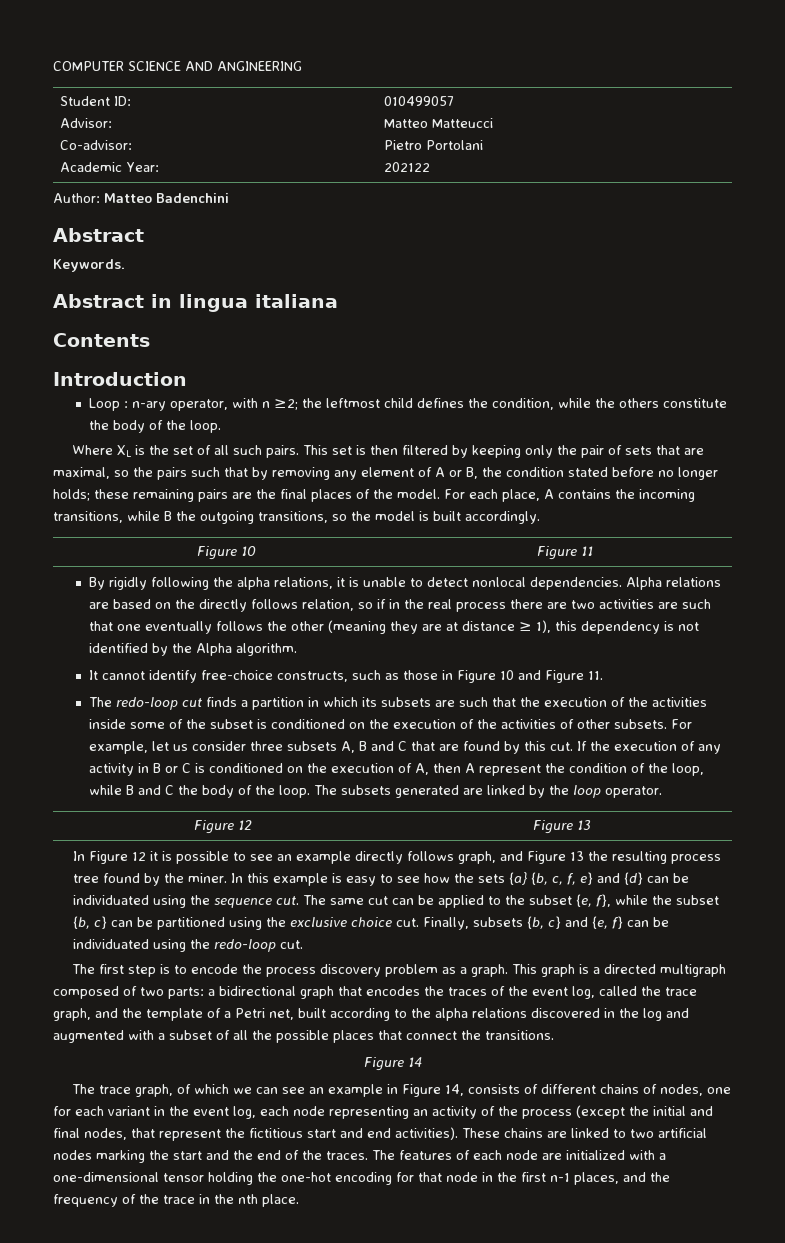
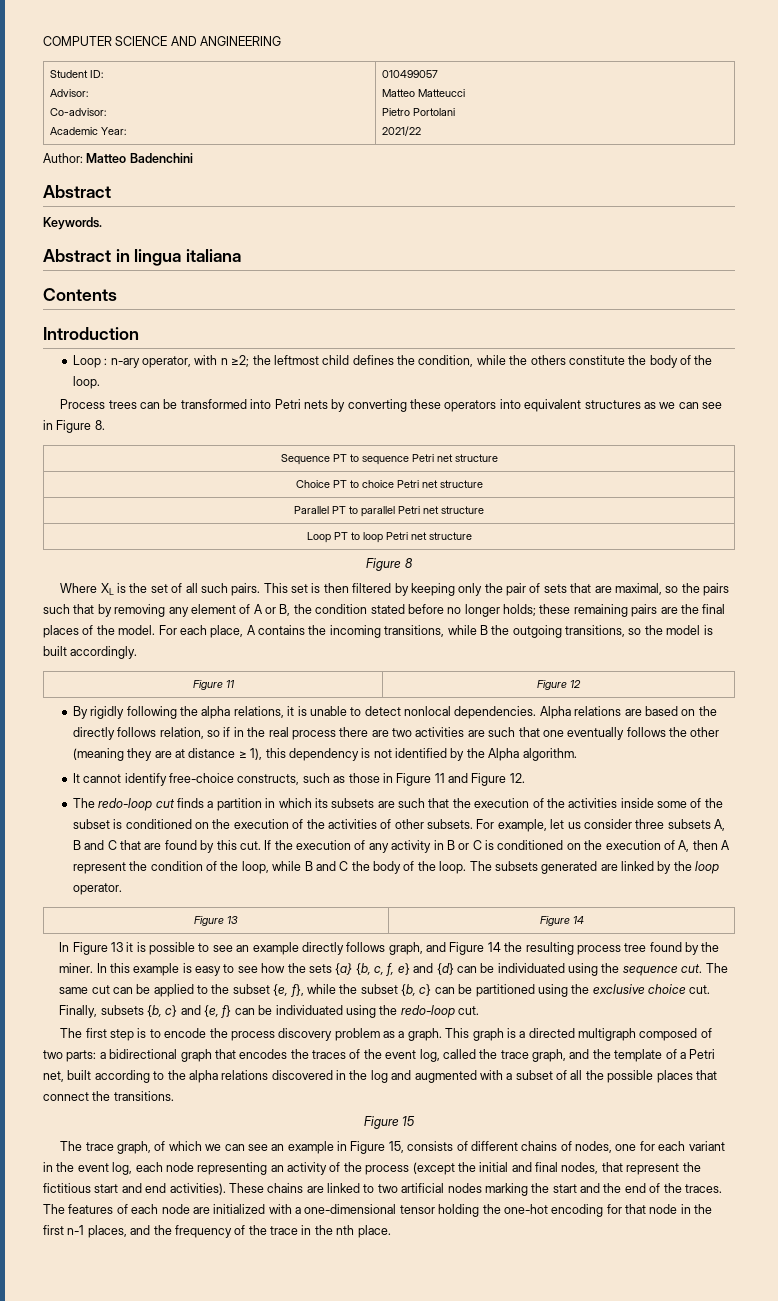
[384,162,431,172] 202122 -> [382,126,422,136] 2021/22
(221, 426) none -> [60,399,723,412] [43,420,105,433] [280,454,498,465] [295,480,483,488] [294,506,484,517] [306,532,472,543] [366,558,413,571] // Process trees can be transformed into Petri nets by converting these operators into equivalent structures as we can see in Figure 8. // Sequence PT to sequence Petri net structure // Choice PT to choice Petri net structure // Parallel PT to parallel Petri net structure // Loop PT to loop Petri net structure // Figure 8
[240,546,256,556] [537,546,593,560] 10 | Figure 11 -> [225,680,235,688] [537,680,581,690] 11 | Figure 12
[499,670,603,683] 10 and Figure 11. -> [434,773,525,786] 11 and Figure 12.
[238,820,252,830] [533,820,591,834] 12 | Figure 13 -> [227,916,238,924] [539,916,584,926] 13 | Figure 14
[131,852,146,861] 12 -> [110,942,123,952] 13
[569,851,584,861] 13 -> [487,942,501,952] 14
[407,1057,422,1067] 14 -> [402,1116,416,1126] 15
[444,1084,464,1096] 14, -> [388,1141,404,1153] 15,

